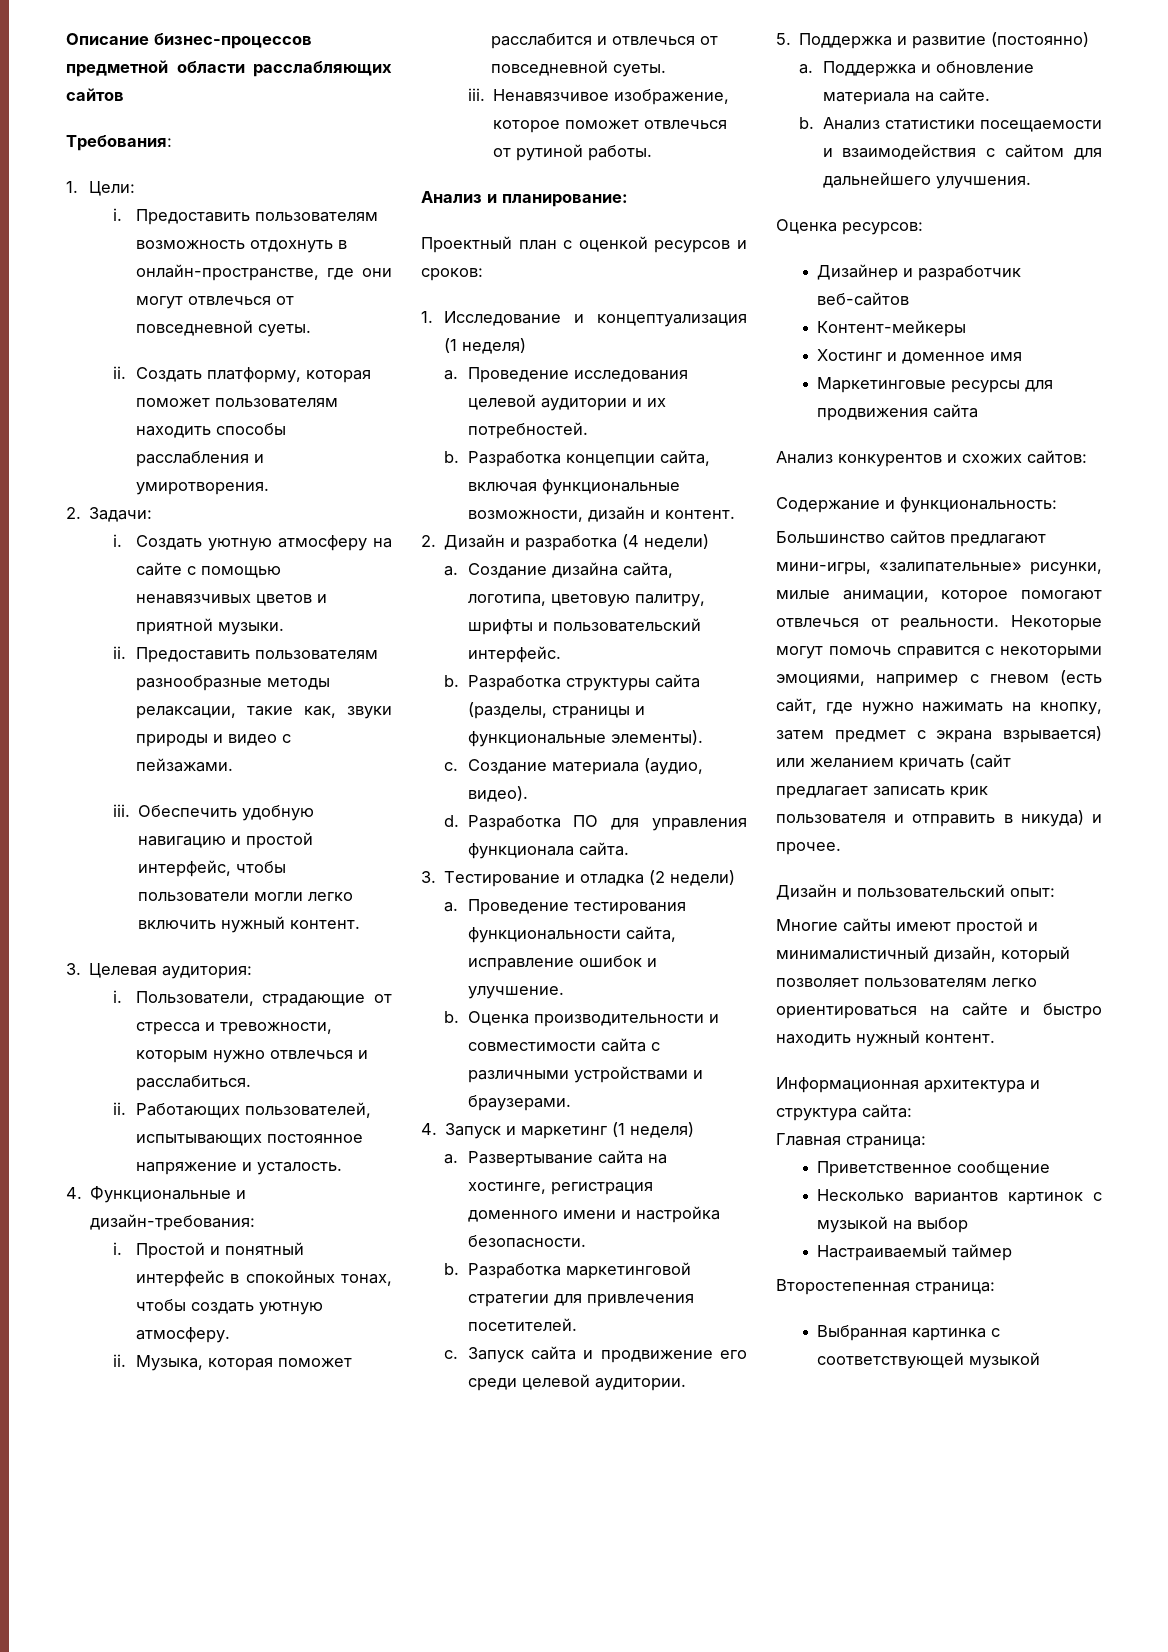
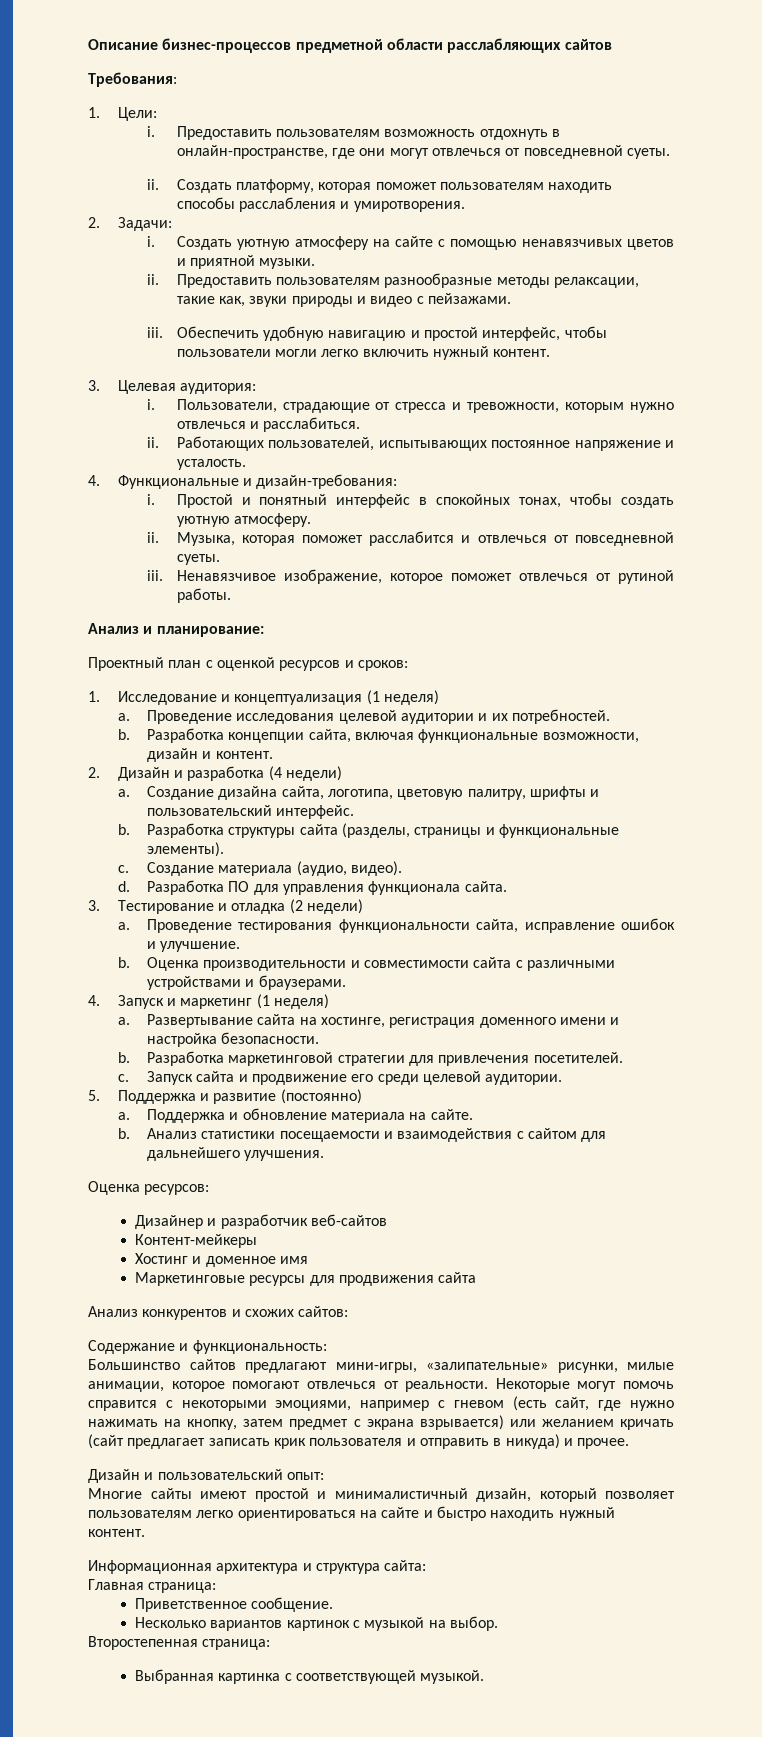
[957,1161,1051,1176] сообщение -> [251,1597,334,1612] сообщение.
[917,1217,969,1233] [817,1244,1013,1261] выбор // Настраиваемый таймер -> [450,1616,499,1631] выбор.
[969,1352,1041,1369] музыкой -> [420,1670,485,1684] музыкой.

